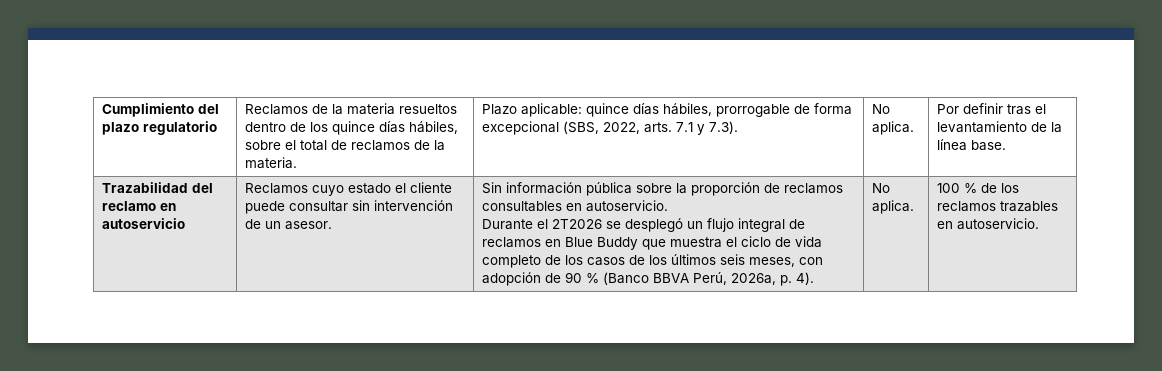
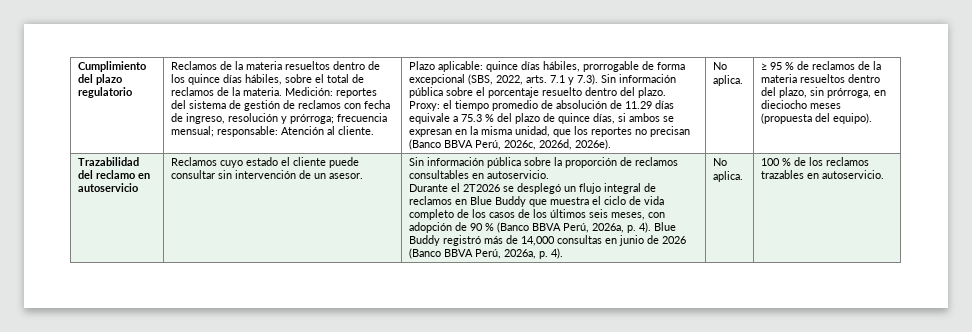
(298, 163) none -> [285,87,378,98] [171,100,391,111] [171,113,388,124] [171,126,375,137] Medición: reportes del sistema de gestión de reclamos con fecha de ingreso, resolución y prórroga; frecuencia mensual; responsable: Atención al cliente.
[872,104,891,114] [872,121,915,135] [937,103,1047,115] [937,121,1063,133] [937,139,1007,151] | No aplica. | Por definir tras el levantamiento de la línea base. -> [601,74,677,83] [409,87,667,98] [409,100,675,111] [409,113,675,124] [409,126,691,137] [409,139,612,150] [713,62,728,70] [713,75,744,86] [761,61,882,70] [761,74,881,83] [761,87,887,98] [761,100,842,109] [761,113,873,124] Sin información pública sobre el porcentaje resuelto dentro del plazo. Proxy: el tiempo promedio de absolución de 11.29 días equivale a 75.3 % del plazo de quince días, si ambos se expresan en la misma unidad, que los reportes no precisan (Banco BBVA Perú, 2026c, 2026d, 2026e). | No aplica. | ≥ 95 % de reclamos de la materia resueltos dentro del plazo, sin prórroga, en dieciocho meses (propuesta del equipo).
(815, 278) none -> [654,222,677,231] [409,235,687,246] [409,248,564,259] Blue Buddy registró más de 14,000 consultas en junio de 2026 (Banco BBVA Perú, 2026a, p. 4).

